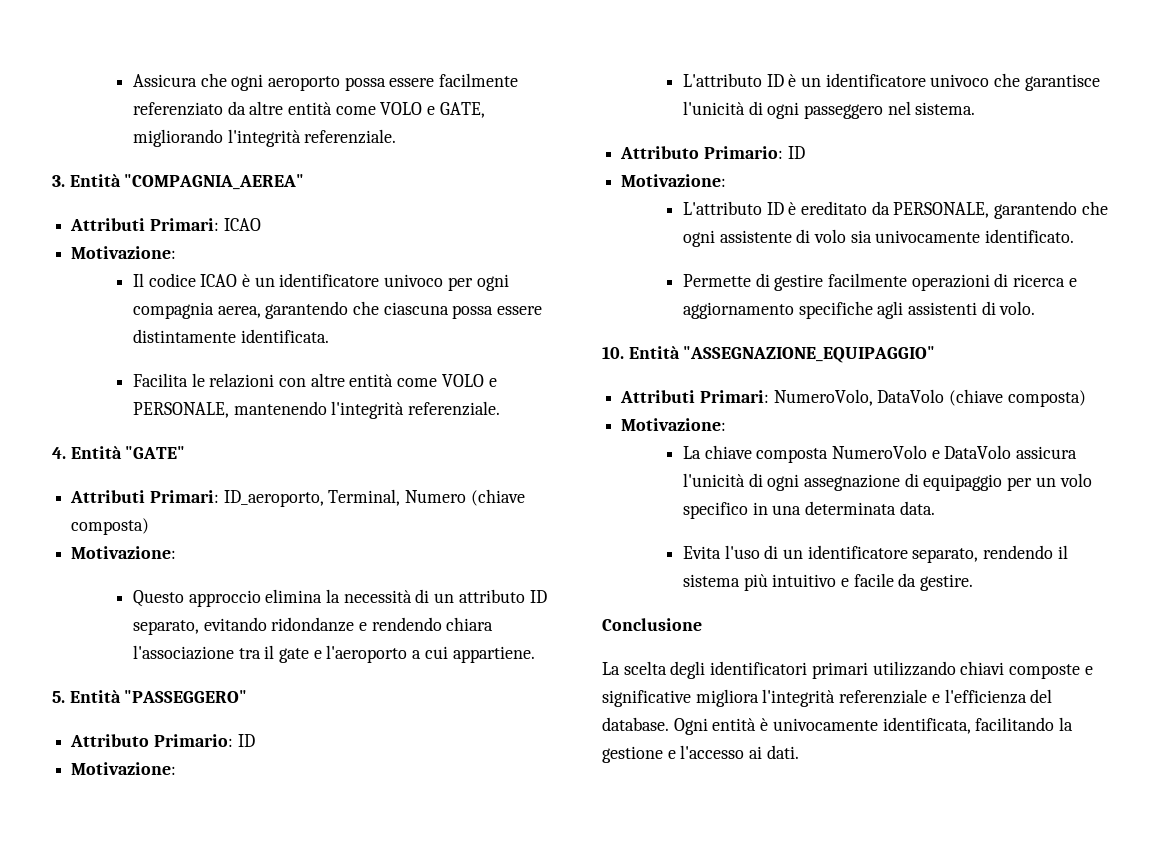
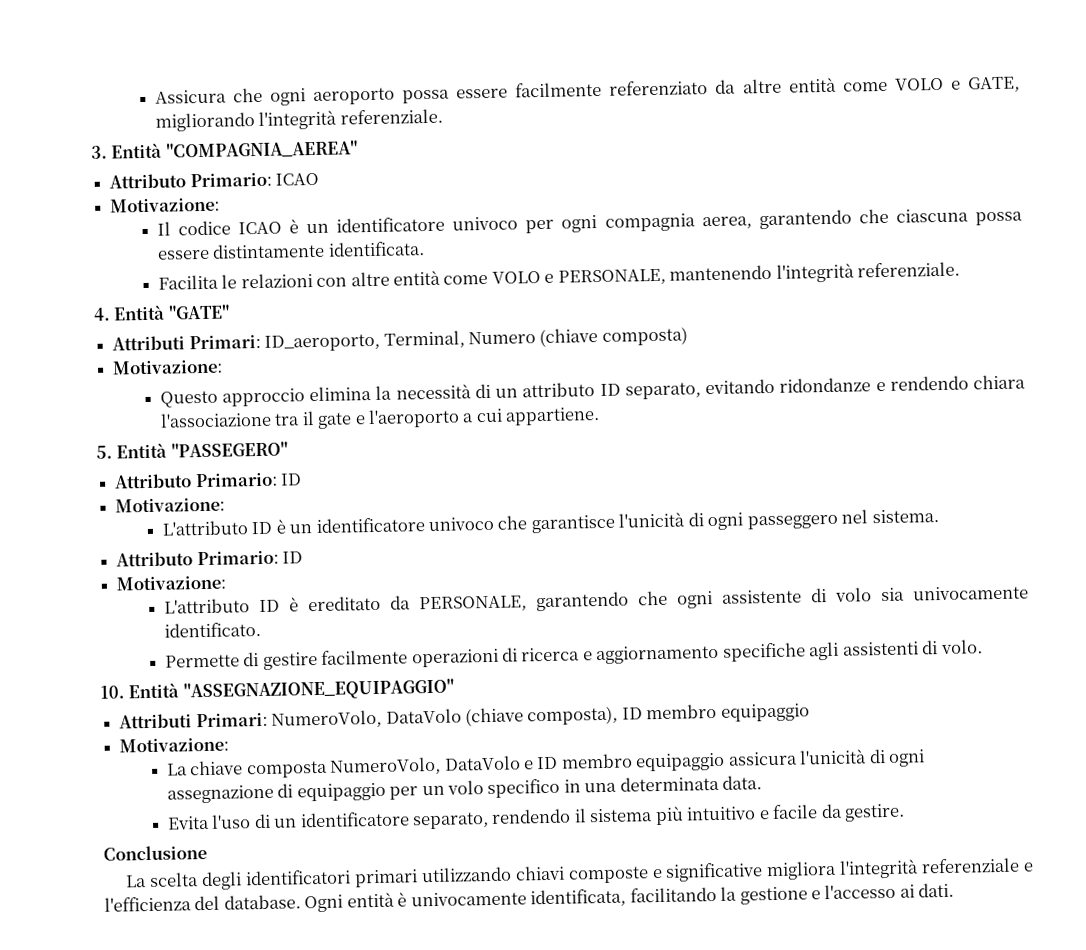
[70,218,219,231] Attributi Primari: -> [109,172,272,189] Attributo Primario:
[124,690,248,703] "PASSEGGERO" -> [170,441,288,458] "PASSEGERO"
[1007,390,1086,407] composta) -> [527,703,810,726] composta), ID membro equipaggio
[832,445,1012,459] NumeroVolo e DataVolo -> [329,752,726,776] NumeroVolo, DataVolo e ID membro equipaggio

